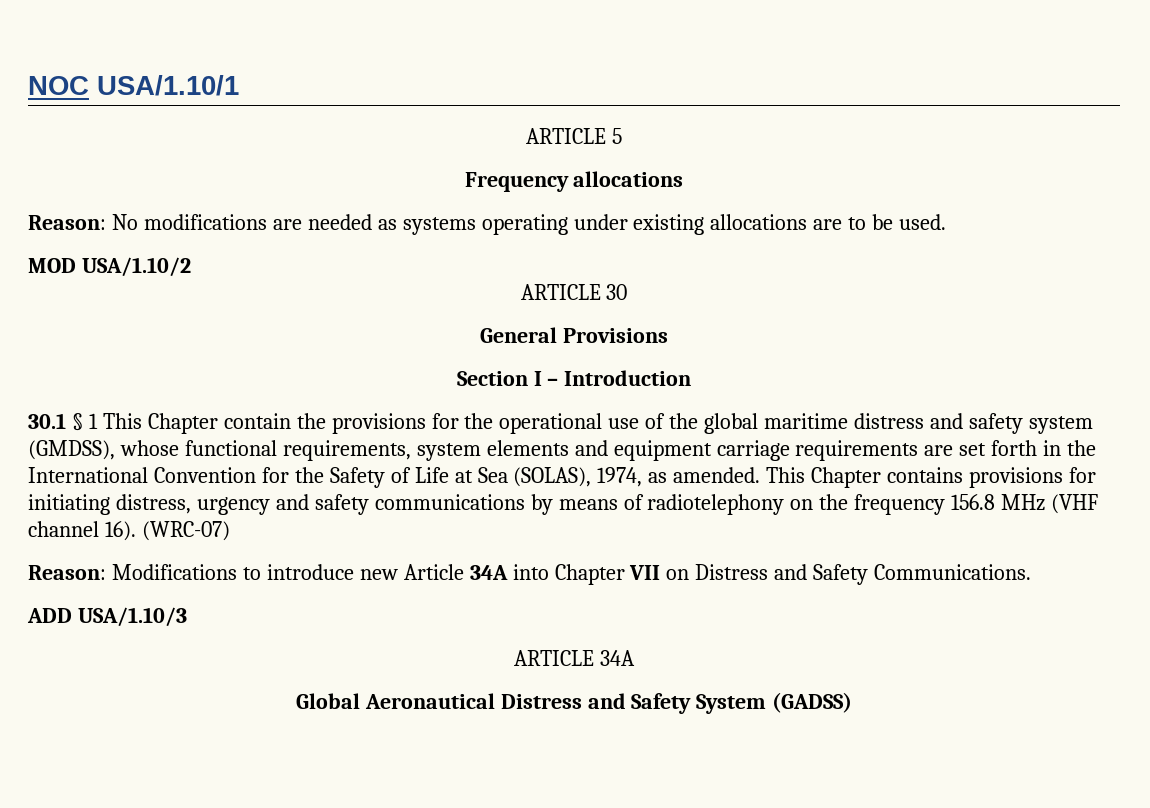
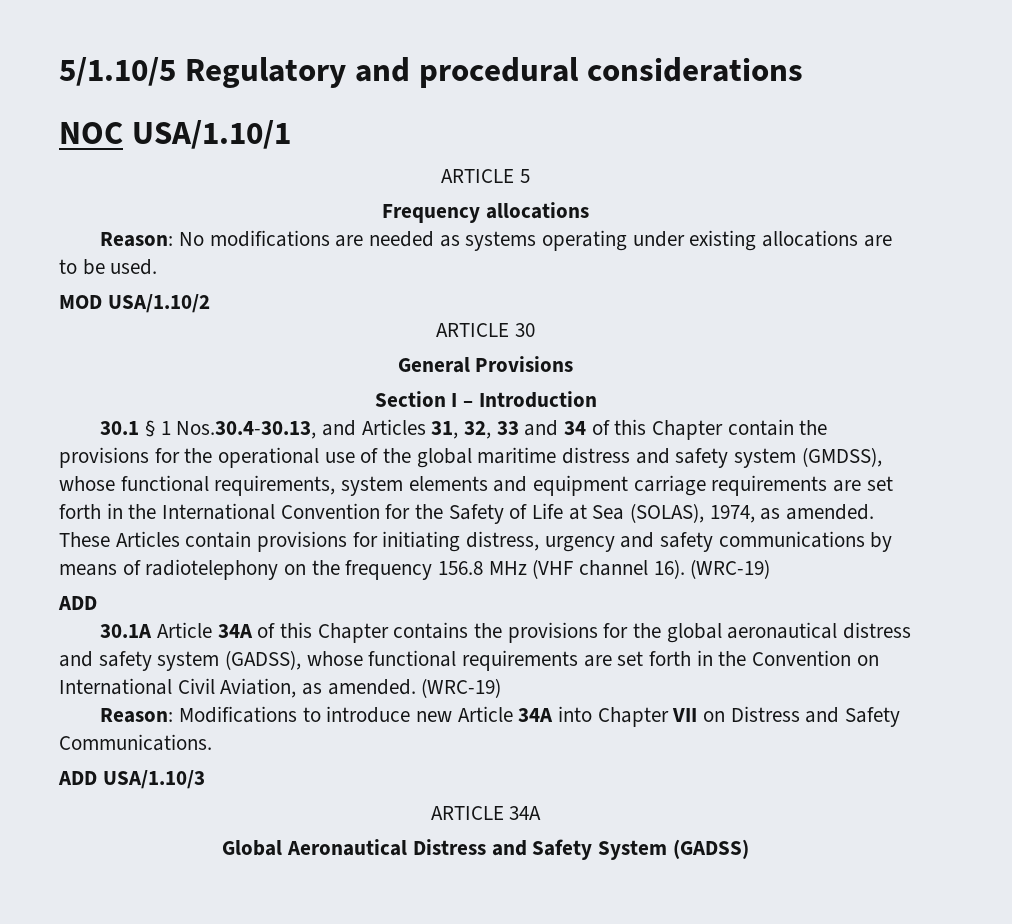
(28, 85) none -> [59,57,803,88] 5/1.10/5 Regulatory and procedural considerations //
[102,413,142,429] This -> [176,419,647,439] Nos.30.4-30.13, and Articles 31, 32, 33 and 34 of this
[766,467,964,488] This Chapter contains -> [59,531,252,548] These Articles contain
[141,521,230,541] (WRC-07) -> [690,559,771,579] [58,596,97,610] [100,622,911,643] [59,650,879,671] [59,678,502,698] (WRC-19) // ADD // 30.1A Article 34A of this Chapter contains the provisions for the global aeronautical distress and safety system (GADSS), whose functional requirements are set forth in the Convention on International Civil Aviation, as amended. (WRC-19)

